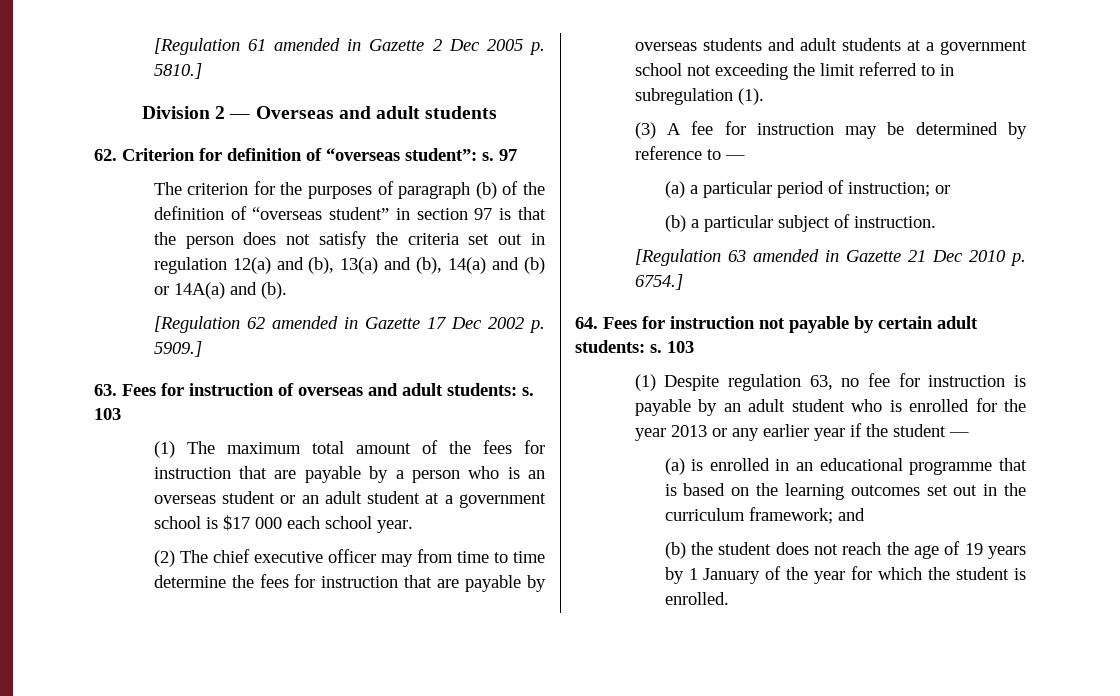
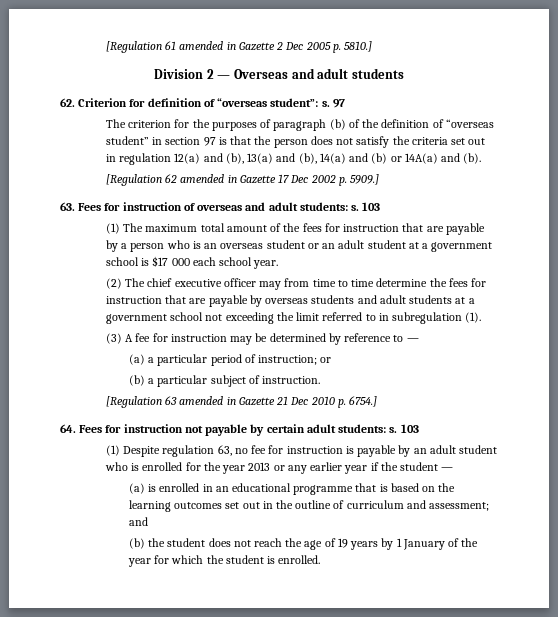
[664,507,833,524] curriculum framework; -> [295,500,490,511] outline of curriculum and assessment;

